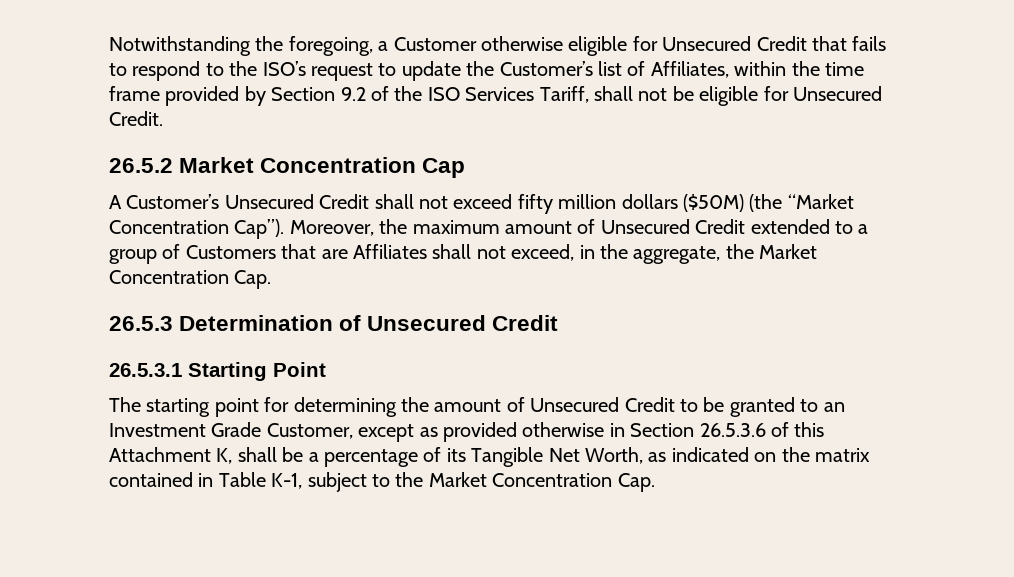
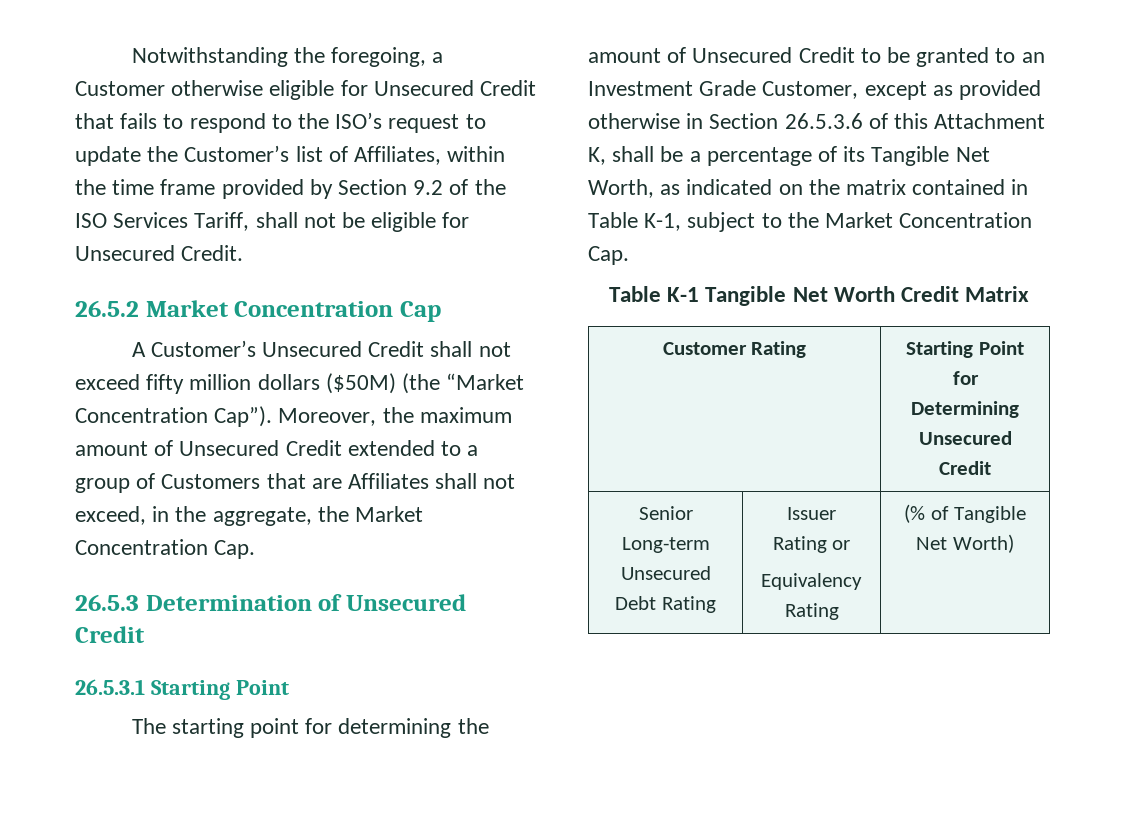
(655, 482) none -> [608,286,1030,306] [662,341,807,358] [906,341,1024,358] [952,371,979,385] [911,401,1019,418] [918,431,1012,445] [939,461,991,475] [638,506,693,520] [621,537,710,553] [620,566,711,580] [615,596,716,613] [787,507,836,520] [772,536,851,553] [761,573,862,590] [784,603,839,620] [904,504,1026,523] [916,534,1014,553] // Table K-1 Tangible Net Worth Credit Matrix // Customer Rating | Starting Point for Determining Unsecured Credit // Senior Long-term Unsecured Debt Rating | Issuer Rating or // Equivalency Rating | (% of Tangible Net Worth)

